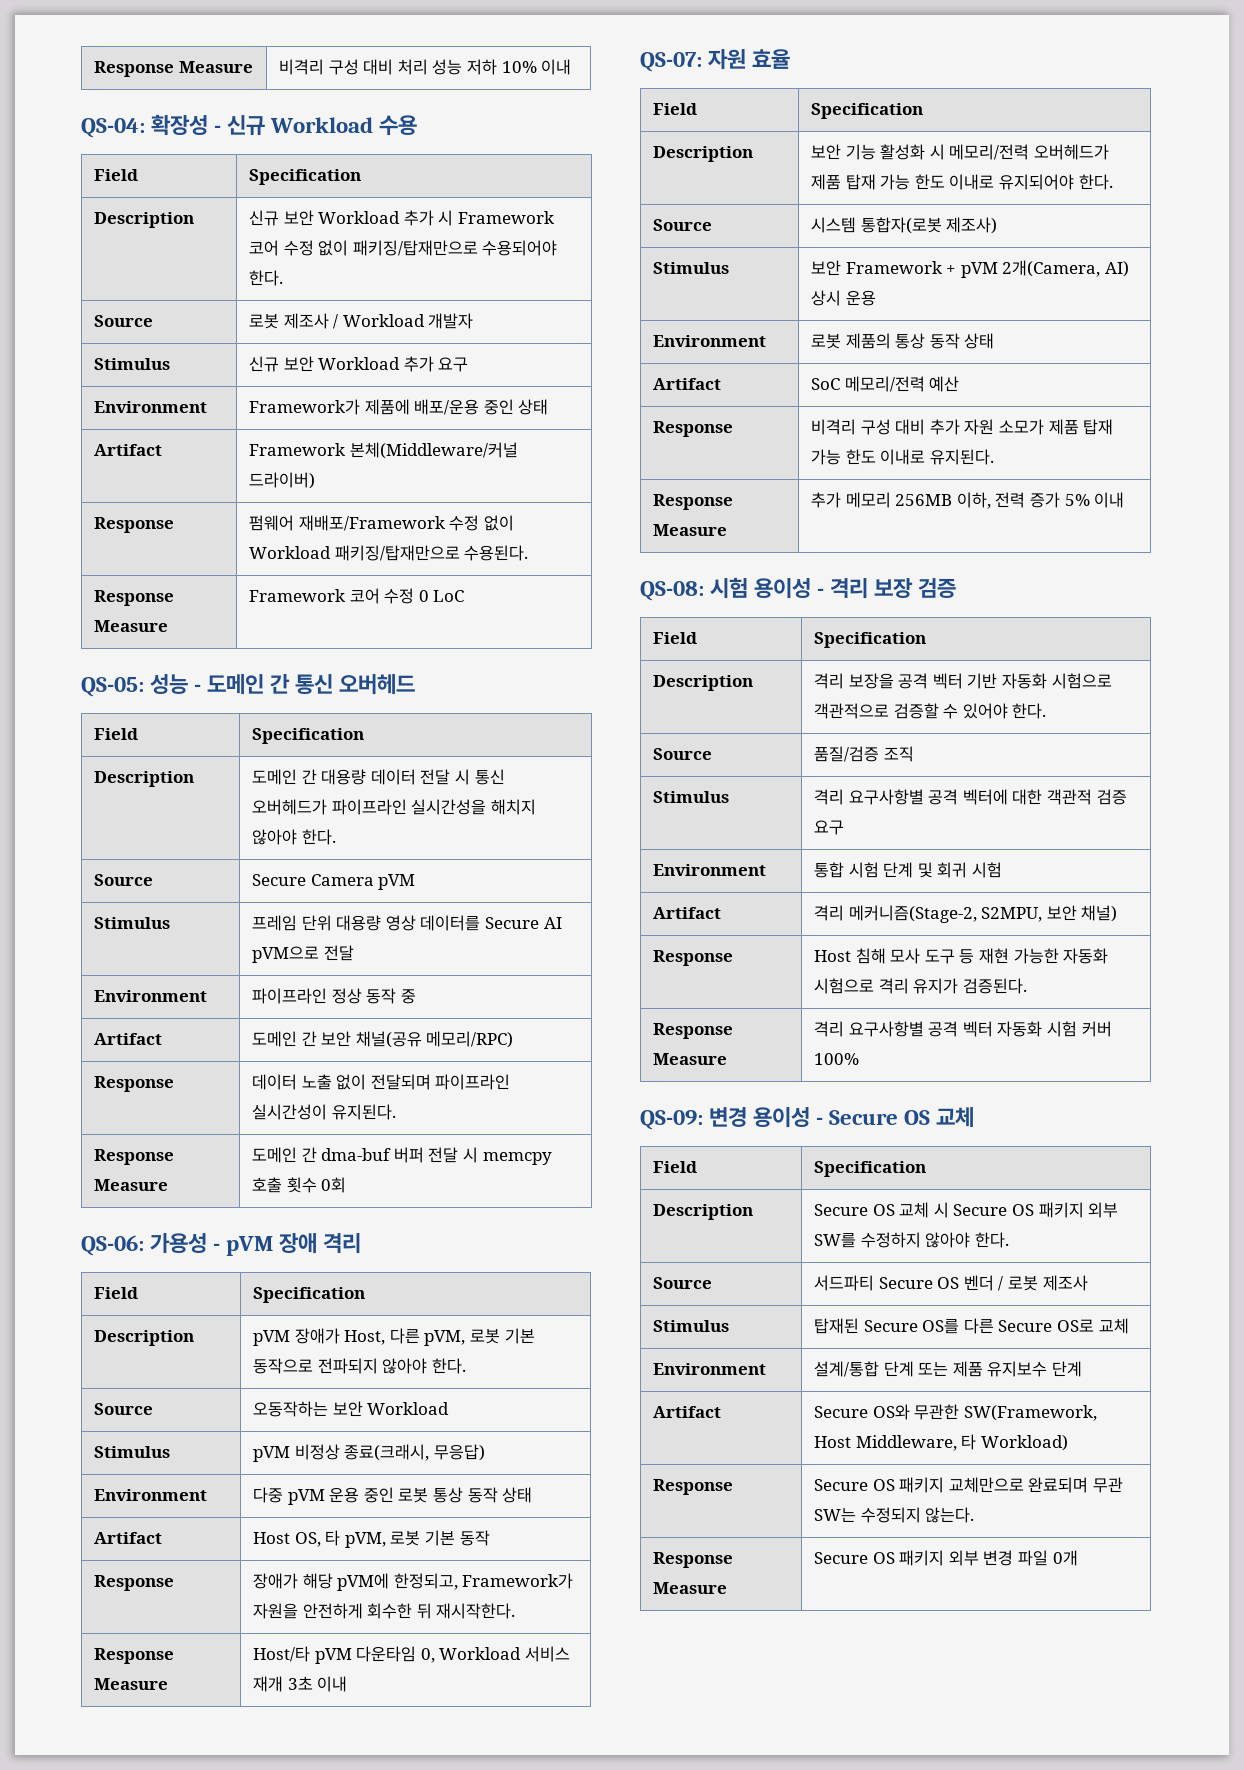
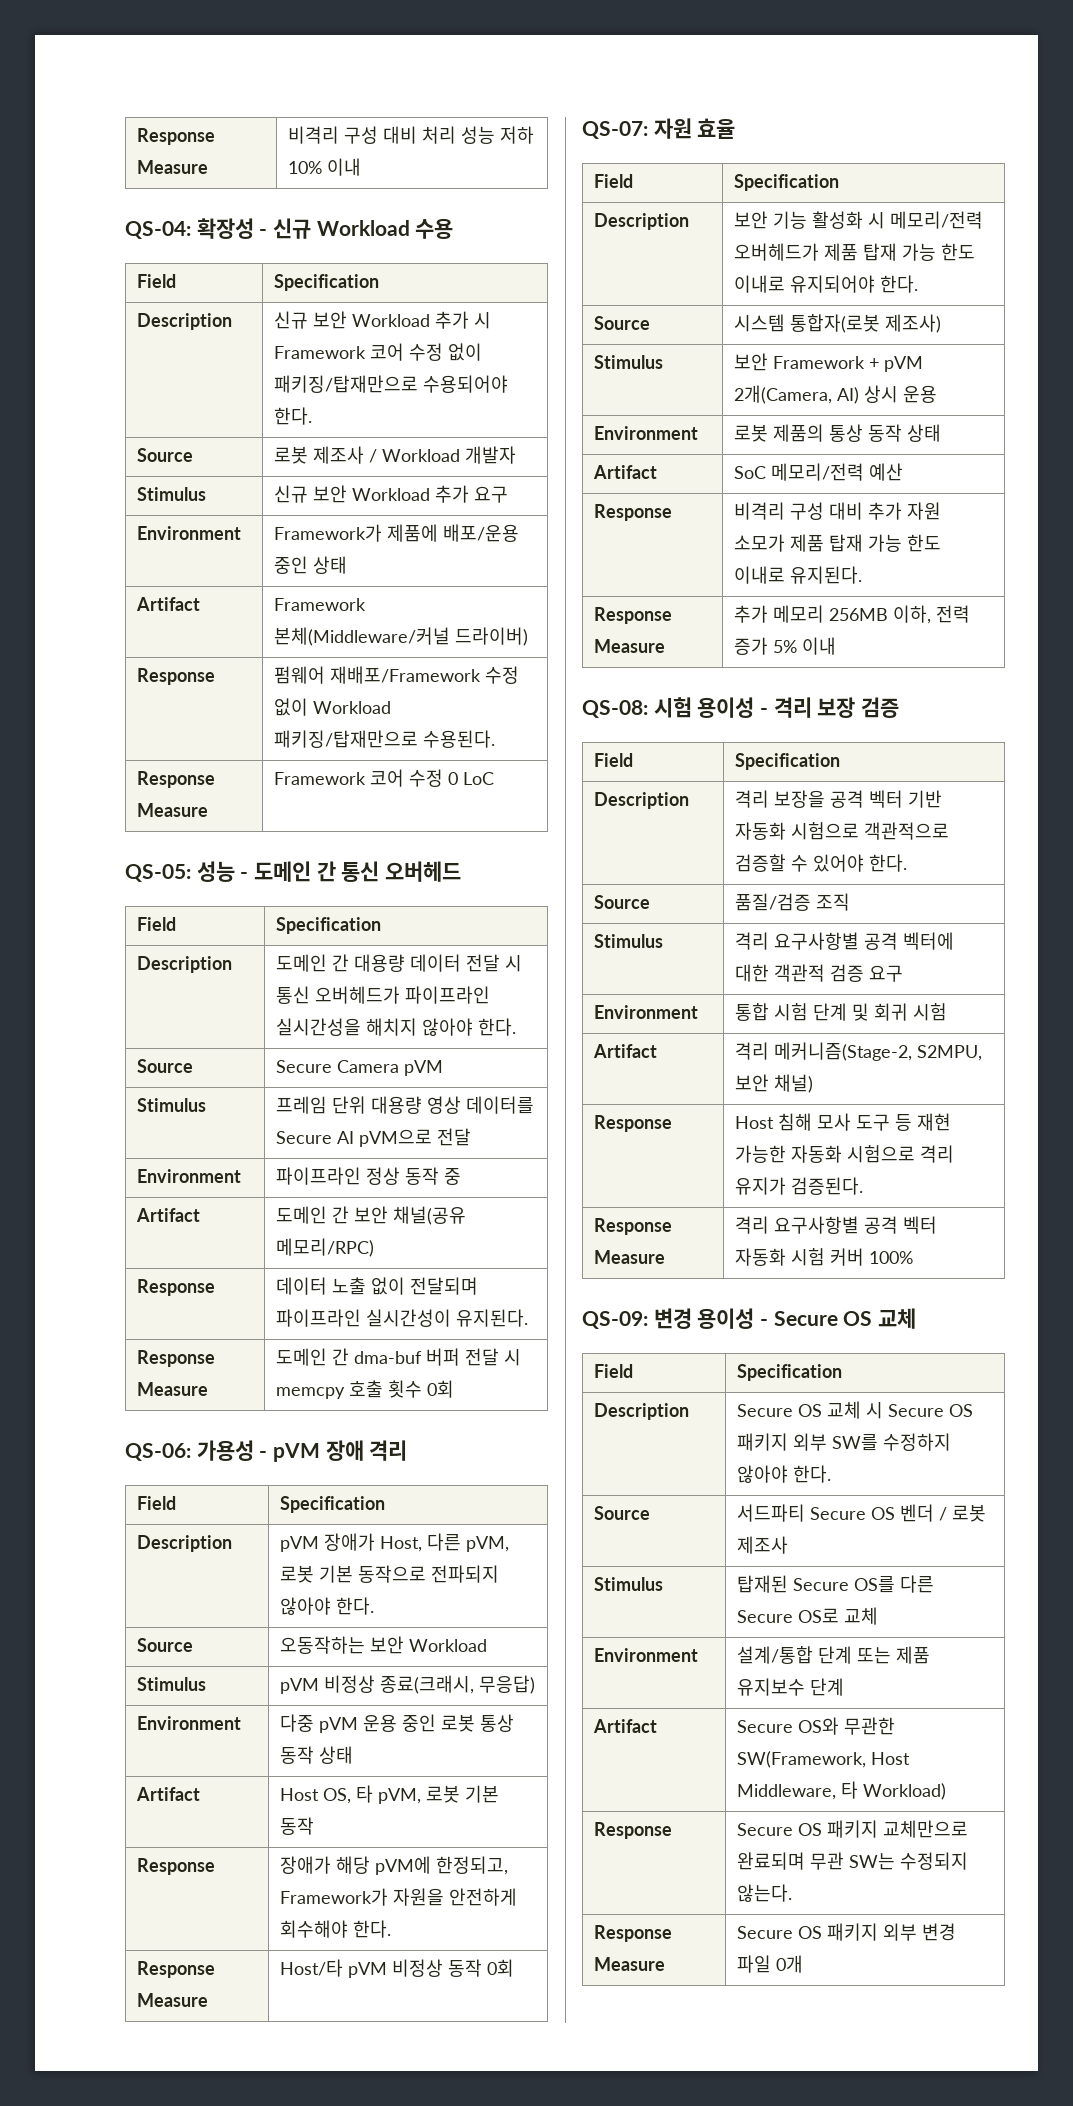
[367,1603,516,1619] 회수한 뒤 재시작한다. -> [280,1920,392,1938] 회수해야 한다.
[356,1646,571,1663] [253,1676,348,1692] 다운타임 0, Workload 서비스 재개 3초 이내 -> [392,1959,515,1977] 비정상 동작 0회

